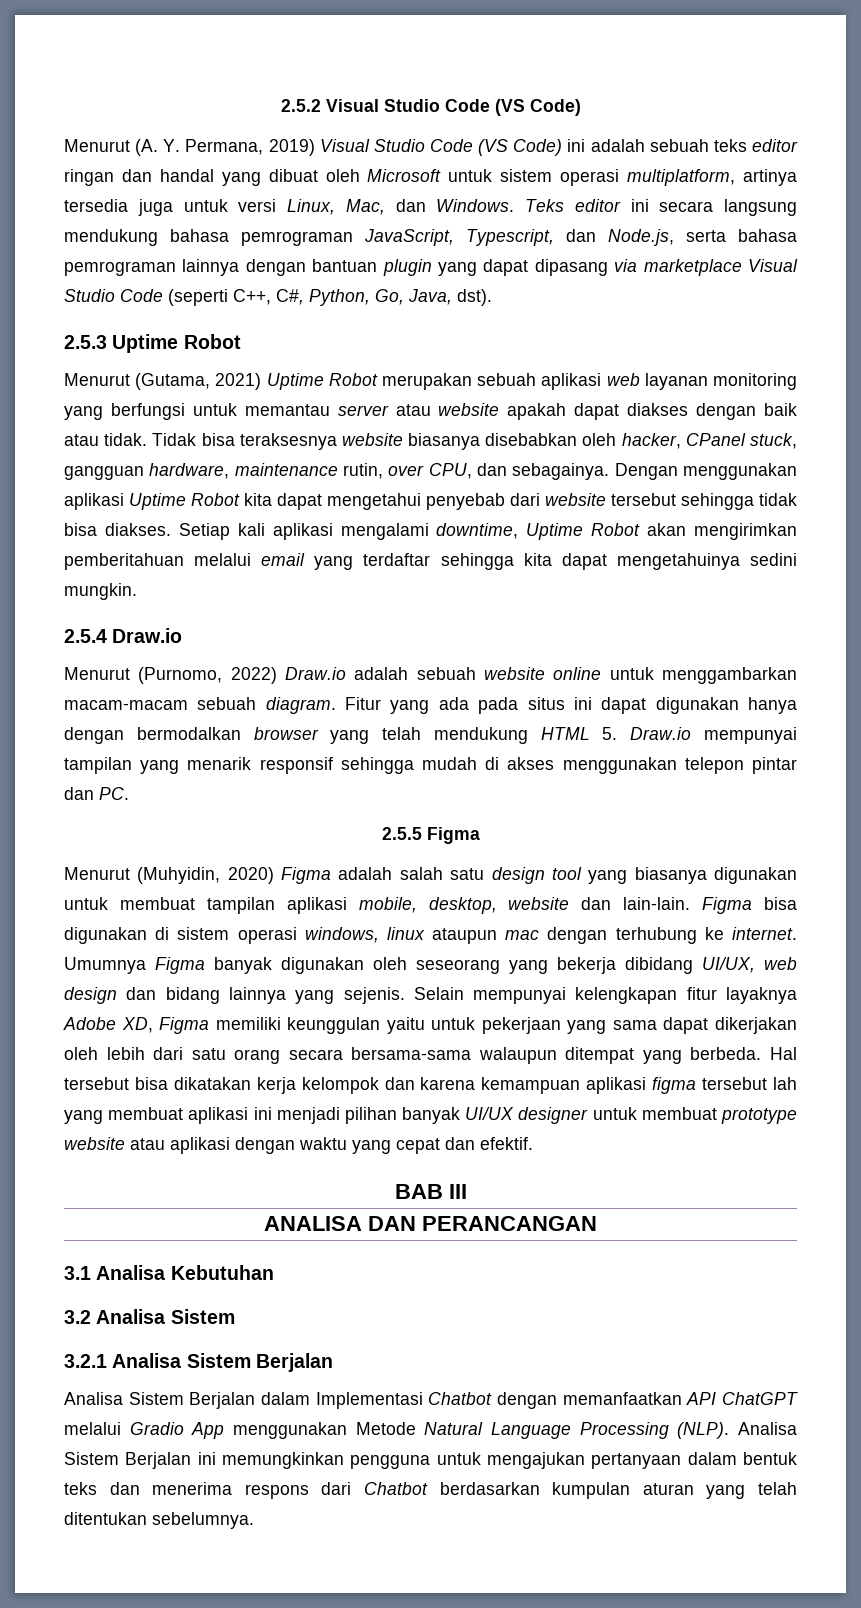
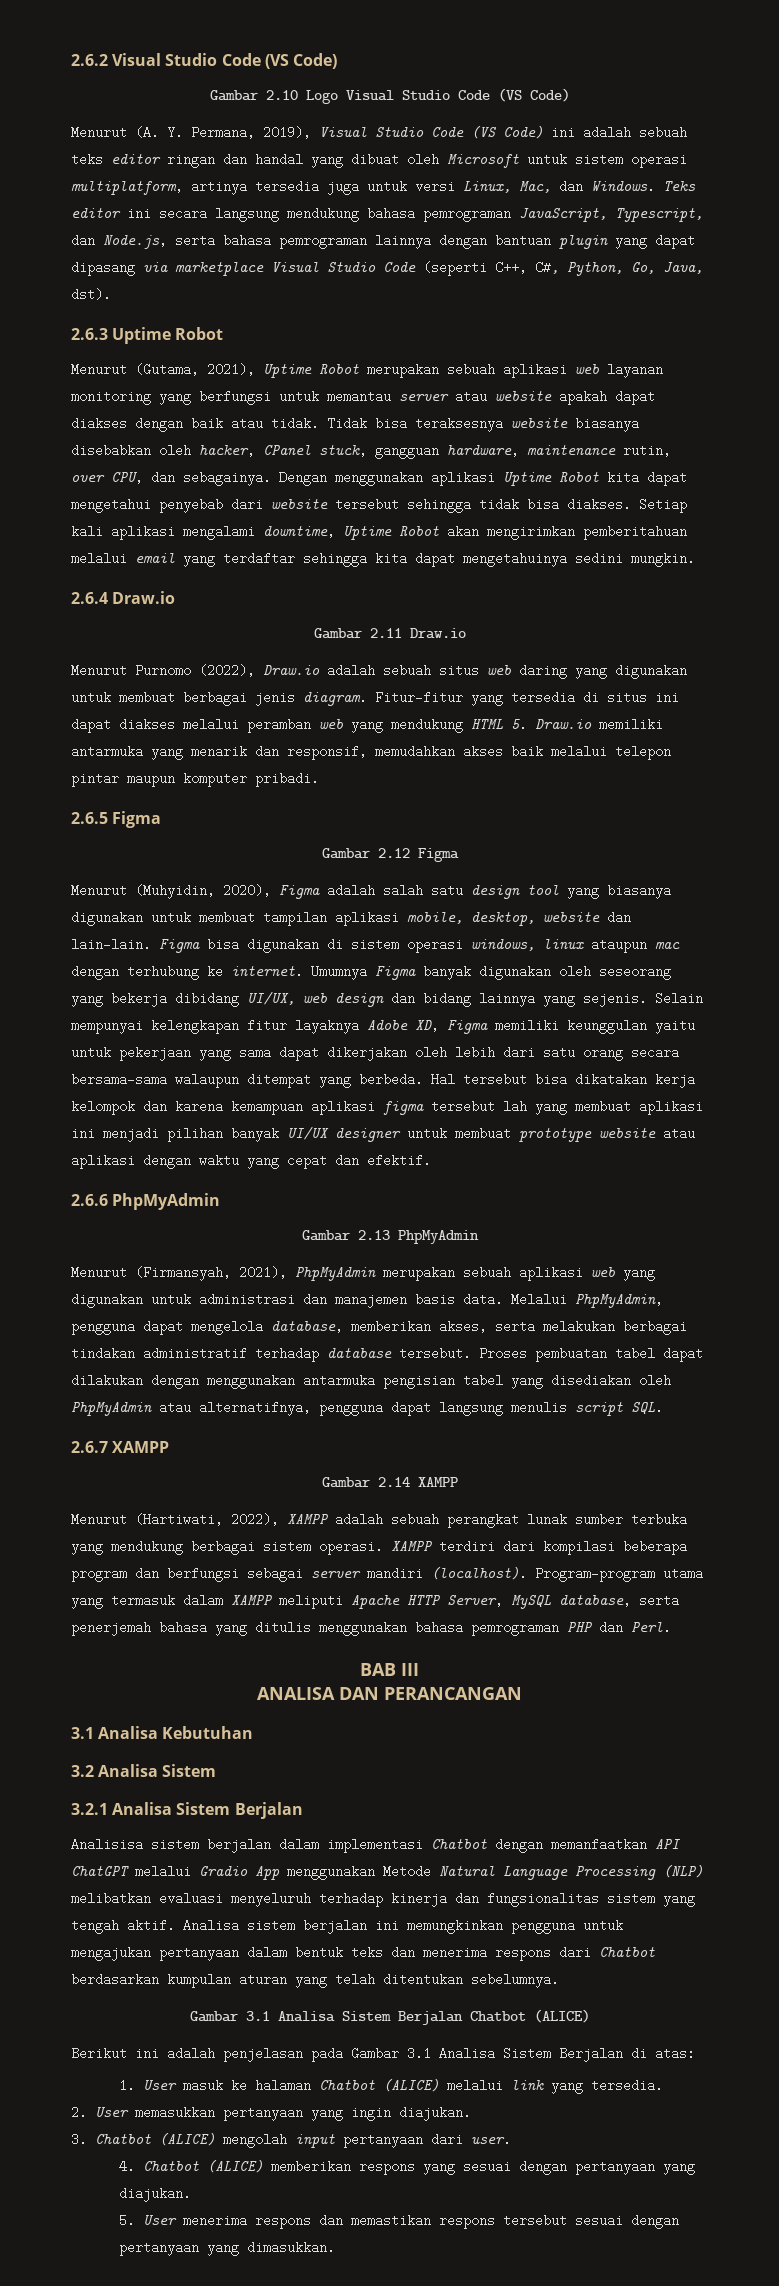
[280,99,321,112] 2.5.2 -> [71,53,337,69] [209,90,338,104] 2.6.2 Visual Studio Code (VS Code) // Gambar 2.10 Logo
[268,139,315,156] 2019) -> [263,126,311,139] 2019),
[64,335,107,349] 2.5.3 -> [71,328,108,340] 2.6.3
[215,373,262,390] 2021) -> [207,363,255,376] 2021),
[64,629,107,643] 2.5.4 -> [71,591,176,604] [313,628,402,639] 2.6.4 Draw.io // Gambar 2.11
[138,667,277,684] (Purnomo, 2022) -> [135,664,255,677] Purnomo (2022),
[483,667,797,684] [64,697,798,714] [64,727,798,744] [64,757,797,774] [64,787,129,800] [381,827,422,840] website online untuk menggambarkan macam-macam sebuah diagram. Fitur yang ada pada situs ini dapat digunakan hanya dengan bermodalkan browser yang telah mendukung HTML 5. Draw.io mempunyai tampilan yang menarik responsif sehingga mudah di akses menggunakan telepon pintar dan PC. // 2.5.5 -> [439,664,687,679] [71,691,679,706] [71,718,663,733] [71,745,671,760] [71,772,319,787] [71,811,162,828] [321,848,410,859] situs web daring yang digunakan untuk membuat berbagai jenis diagram. Fitur-fitur yang tersedia di situs ini dapat diakses melalui peramban web yang mendukung HTML 5. Draw.io memiliki antarmuka yang menarik dan responsif, memudahkan akses baik melalui telepon pintar maupun komputer pribadi. // 2.6.5 Figma // Gambar 2.12
[227,867,274,884] 2020) -> [223,884,271,897] 2020),
(533, 1143) none -> [71,1193,221,1210] [301,1230,479,1244] [71,1266,655,1281] [71,1293,663,1308] [71,1320,687,1335] [71,1347,703,1362] [71,1374,671,1389] [71,1401,663,1416] [71,1441,170,1453] [321,1477,458,1488] [71,1513,687,1528] [71,1540,687,1555] [71,1566,703,1582] [71,1594,679,1609] [71,1621,671,1636] // 2.6.6 PhpMyAdmin // Gambar 2.13 PhpMyAdmin // Menurut (Firmansyah, 2021), PhpMyAdmin merupakan sebuah aplikasi web yang digunakan untuk administrasi dan manajemen basis data. Melalui PhpMyAdmin, pengguna dapat mengelola database, memberikan akses, serta melakukan berbagai tindakan administratif terhadap database tersebut. Proses pembuatan tabel dapat dilakukan dengan menggunakan antarmuka pengisian tabel yang disediakan oleh PhpMyAdmin atau alternatifnya, pengguna dapat langsung menulis script SQL. // 2.6.7 XAMPP // Gambar 2.14 XAMPP // Menurut (Hartiwati, 2022), XAMPP adalah sebuah perangkat lunak sumber terbuka yang mendukung berbagai sistem operasi. XAMPP terdiri dari kompilasi beberapa program dan berfungsi sebagai server mandiri (localhost). Program-program utama yang termasuk dalam XAMPP meliputi Apache HTTP Server, MySQL database, serta penerjemah bahasa yang ditulis menggunakan bahasa pemrograman PHP dan Perl.
[64,1392,423,1409] Analisa Sistem Berjalan dalam Implementasi -> [71,1838,423,1853] Analisisa sistem berjalan dalam implementasi
[677,1422,797,1439] [64,1452,192,1469] (NLP). Analisa Sistem Berjalan -> [663,1864,703,1878] [71,1892,695,1907] [71,1919,367,1934] (NLP) melibatkan evaluasi menyeluruh terhadap kinerja dan fungsionalitas sistem yang tengah aktif. Analisa sistem berjalan
(254, 1520) none -> [189,2009,590,2025] [71,2047,695,2062] [118,2078,663,2094] [71,2106,471,2121] [71,2132,511,2148] [118,2159,695,2175] [118,2187,191,2202] [118,2214,679,2229] [118,2241,335,2256] // Gambar 3.1 Analisa Sistem Berjalan Chatbot (ALICE) // Berikut ini adalah penjelasan pada Gambar 3.1 Analisa Sistem Berjalan di atas: // 1. User masuk ke halaman Chatbot (ALICE) melalui link yang tersedia. // 2. User memasukkan pertanyaan yang ingin diajukan. // 3. Chatbot (ALICE) mengolah input pertanyaan dari user. // 4. Chatbot (ALICE) memberikan respons yang sesuai dengan pertanyaan yang diajukan. // 5. User menerima respons dan memastikan respons tersebut sesuai dengan pertanyaan yang dimasukkan.

